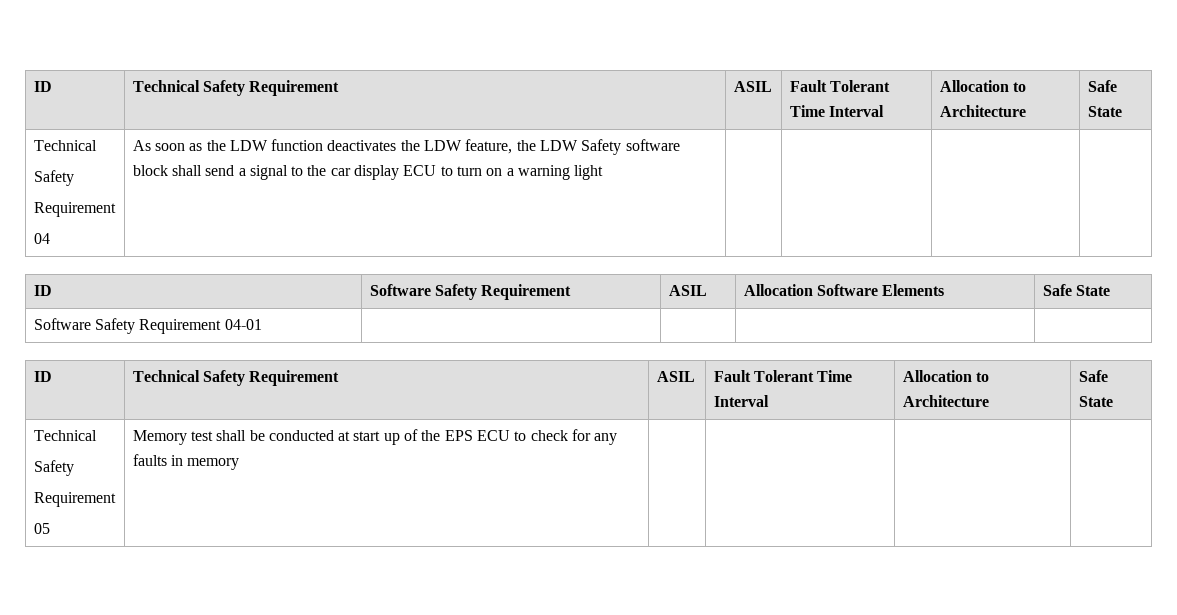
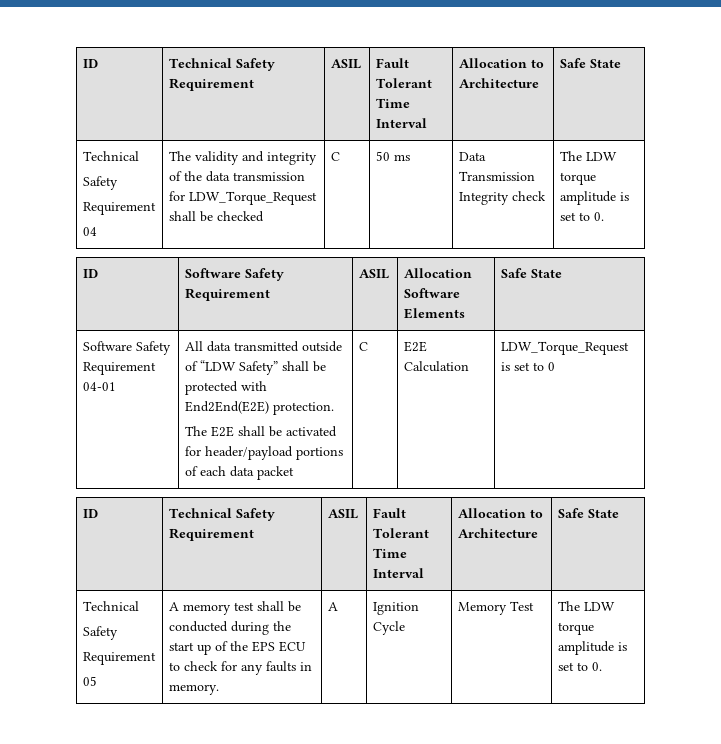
[132,139,680,155] [132,165,604,180] As soon as the LDW function deactivates the LDW feature, the LDW Safety software block shall send a signal to the car display ECU to turn on a warning light | | | | -> [168,151,317,165] [168,171,305,182] [168,191,317,205] [168,211,264,222] [330,152,340,161] [375,151,410,161] [458,152,486,161] [458,171,535,181] [458,191,546,205] [559,151,617,161] [559,172,596,185] [559,191,629,205] [559,212,604,221] The validity and integrity of the data transmission for LDW_Torque_Request shall be checked | C | 50 ms | Data Transmission Integrity check | The LDW torque amplitude is set to 0.
(262, 324) | | | -> [184,341,342,352] [184,360,326,375] [184,381,267,395] [184,401,334,415] [184,426,337,437] [184,446,343,460] [184,466,294,480] [358,342,368,351] [403,341,427,352] [403,361,469,372] [500,341,629,355] [500,362,555,371] All data transmitted outside of “LDW Safety” shall be protected with End2End(E2E) protection. // The E2E shall be activated for header/payload portions of each data packet | C | E2E Calculation | LDW_Torque_Request is set to 0
[132,430,187,445] Memory -> [168,602,231,615] A memory
[338,431,351,441] at -> [230,621,291,635] during the
[187,458,240,470] memory | | | | -> [168,684,219,695] [327,602,338,611] [372,602,419,615] [372,621,405,635] [457,601,534,615] [557,601,615,611] [557,622,594,635] [557,641,627,655] [557,662,602,671] memory. | A | Ignition Cycle | Memory Test | The LDW torque amplitude is set to 0.

